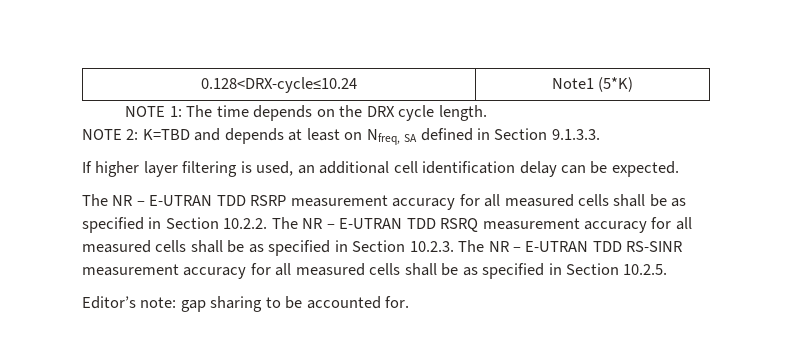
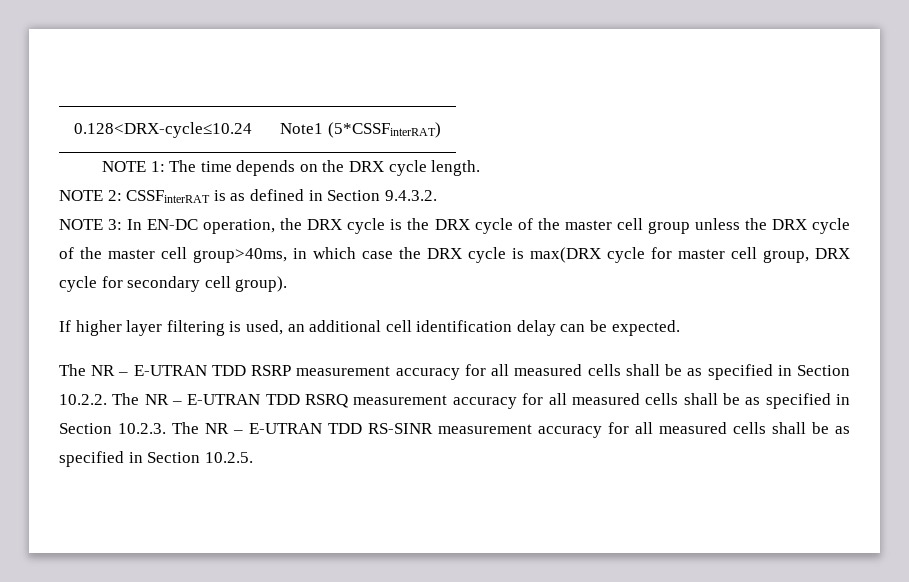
[598,77,634,92] (5*K) -> [327,122,441,138] (5*CSSFinterRAT)
[142,128,600,145] K=TBD and depends at least on Nfreq, SA defined in Section 9.1.3.3. -> [126,189,437,203] [59,218,850,234] [59,247,850,263] [59,276,288,292] CSSFinterRAT is as defined in Section 9.4.3.2. // NOTE 3: In EN-DC operation, the DRX cycle is the DRX cycle of the master cell group unless the DRX cycle of the master cell group>40ms, in which case the DRX cycle is max(DRX cycle for master cell group, DRX cycle for secondary cell group).
[82,296,410,312] // Editor’s note: gap sharing to be accounted for. -> (253, 457) none

